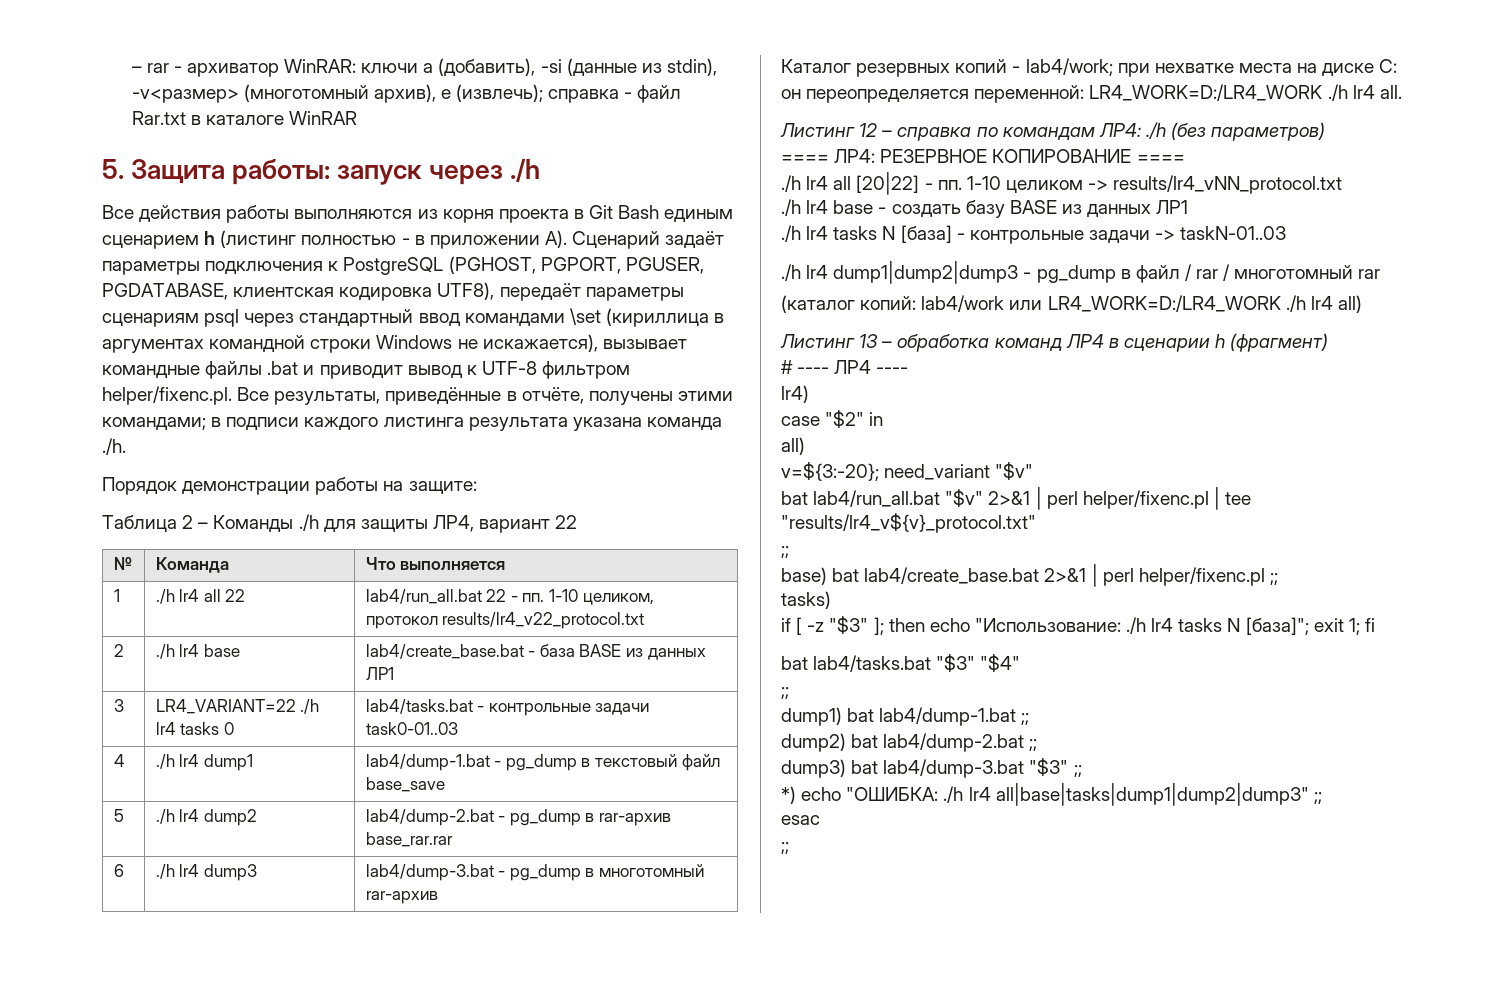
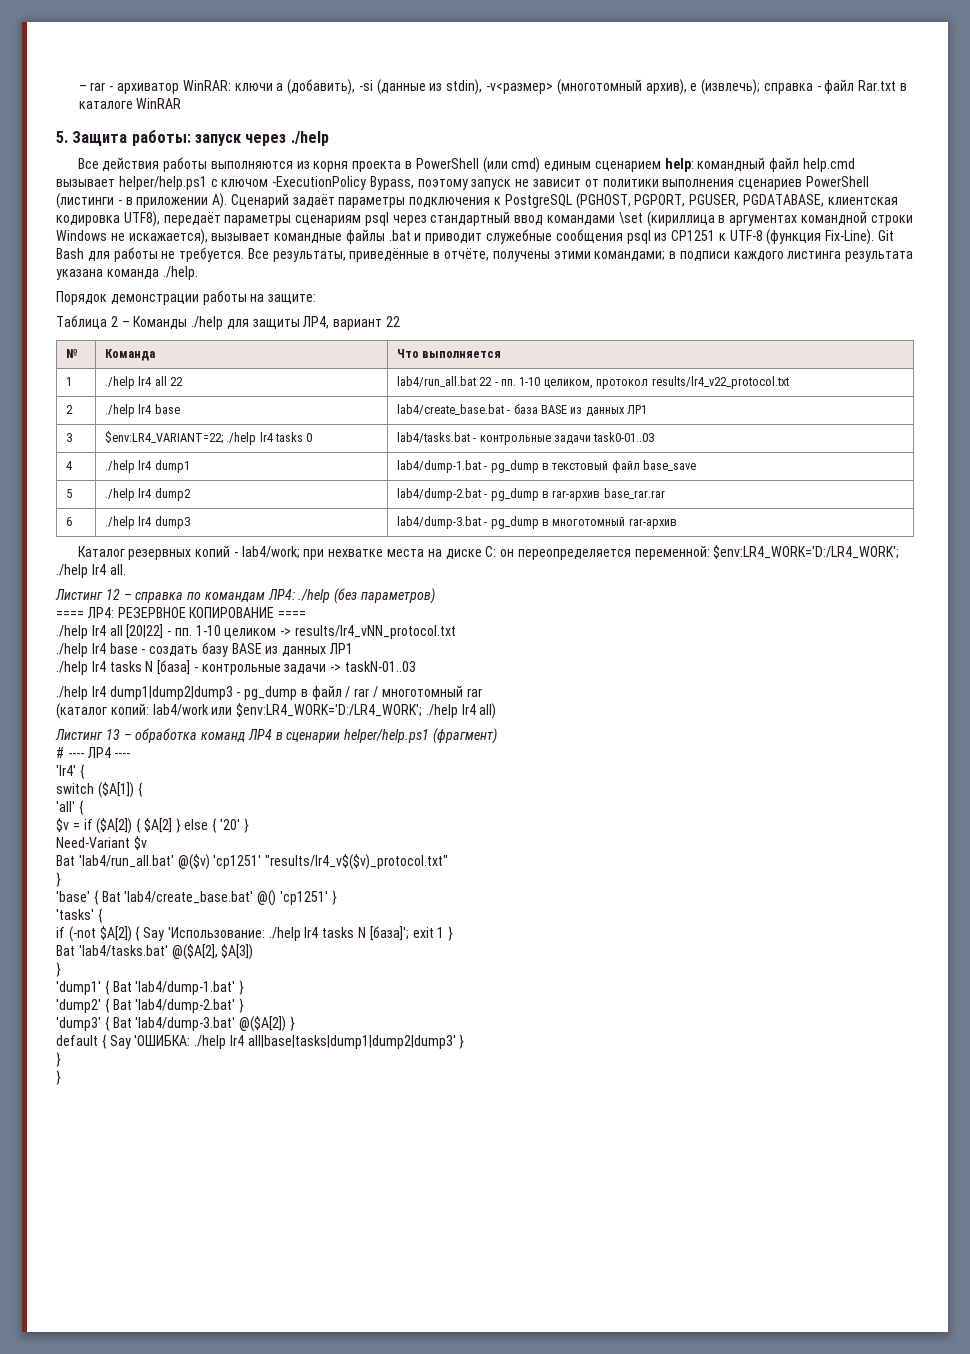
[509,158,540,182] ./h -> [290,131,329,146] ./help
[589,205,734,222] [102,230,397,249] Git Bash единым сценарием h (листинг полностью -> [415,157,856,173] [56,176,869,190] [56,193,114,209] PowerShell (или cmd) единым сценарием help: командный файл help.cmd вызывает helper/help.ps1 с ключом -ExecutionPolicy Bypass, поэтому запуск не зависит от политики выполнения сценариев PowerShell (листинги
[407,361,631,379] [102,386,232,405] вывод к UTF-8 фильтром helper/fixenc.pl. -> [486,229,895,245] [56,247,245,262] служебные сообщения psql из CP1251 к UTF-8 (функция Fix-Line). Git Bash для работы не требуется.
[102,438,126,455] ./h. -> [162,266,198,280] ./help.
[298,514,319,531] ./h -> [191,316,224,330] ./help
[155,589,175,604] ./h -> [104,376,135,389] ./help
[155,644,175,659] ./h -> [104,404,135,417] ./help
[155,699,320,714] LR4_VARIANT=22 ./h -> [104,431,257,445] $env:LR4_VARIANT=22; ./help
[155,754,175,769] ./h -> [104,460,135,473] ./help
[155,809,175,824] ./h -> [104,488,135,501] ./help
[155,864,175,879] ./h -> [104,516,135,529] ./help
[1089,84,1348,101] LR4_WORK=D:/LR4_WORK ./h -> [713,545,900,559] [56,564,88,578] $env:LR4_WORK='D:/LR4_WORK'; ./help
[1145,122,1166,139] ./h -> [298,589,331,603] ./help
[781,175,801,192] ./h -> [56,625,88,639] ./help
[781,199,801,216] ./h -> [56,643,88,657] ./help
[781,225,801,242] ./h -> [56,661,88,675] ./help
[781,264,801,281] ./h -> [56,686,88,700] ./help
[1047,295,1306,312] LR4_WORK=D:/LR4_WORK ./h -> [236,703,458,718] $env:LR4_WORK='D:/LR4_WORK'; ./help
[1215,334,1226,348] h -> [344,729,430,743] helper/help.ps1
[781,385,809,403] [781,410,884,428] [781,437,805,455] [781,462,1034,481] [781,487,1252,510] [781,513,1036,533] [781,545,789,558] [781,564,1278,587] [781,591,831,609] [781,616,1375,635] [781,654,1021,672] [781,686,789,699] [781,707,1030,726] [781,733,1038,752] [781,758,1082,778] [781,783,1322,806] [781,815,820,825] [781,841,789,854] lr4) // case "$2" in // all) // v=${3:-20}; need_variant "$v" // bat lab4/run_all.bat "$v" 2>&1 | perl helper/fixenc.pl | tee "results/lr4_v${v}_protocol.txt" // ;; // base) bat lab4/create_base.bat 2>&1 | perl helper/fixenc.pl ;; // tasks) // if [ -z "$3" ]; then echo "Использование: ./h lr4 tasks N [база]"; exit 1; fi // bat lab4/tasks.bat "$3" "$4" // ;; // dump1) bat lab4/dump-1.bat ;; // dump2) bat lab4/dump-2.bat ;; // dump3) bat lab4/dump-3.bat "$3" ;; // *) echo "ОШИБКА: ./h lr4 all|base|tasks|dump1|dump2|dump3" ;; // esac // ;; -> [56,764,85,779] [56,782,143,798] [56,800,84,815] [56,818,249,834] [56,836,147,850] [56,854,449,870] [56,872,61,887] [56,890,337,906] [56,908,103,923] [56,926,454,942] [56,944,254,960] [56,962,61,977] [56,980,245,995] [56,998,245,1013] [56,1016,295,1032] [56,1034,465,1049] [56,1052,61,1067] [56,1070,61,1085] 'lr4' { // switch ($A[1]) { // 'all' { // $v = if ($A[2]) { $A[2] } else { '20' } // Need-Variant $v // Bat 'lab4/run_all.bat' @($v) 'cp1251' "results/lr4_v$($v)_protocol.txt" // } // 'base' { Bat 'lab4/create_base.bat' @() 'cp1251' } // 'tasks' { // if (-not $A[2]) { Say 'Использование: ./help lr4 tasks N [база]'; exit 1 } // Bat 'lab4/tasks.bat' @($A[2], $A[3]) // } // 'dump1' { Bat 'lab4/dump-1.bat' } // 'dump2' { Bat 'lab4/dump-2.bat' } // 'dump3' { Bat 'lab4/dump-3.bat' @($A[2]) } // default { Say 'ОШИБКА: ./help lr4 all|base|tasks|dump1|dump2|dump3' } // } // }

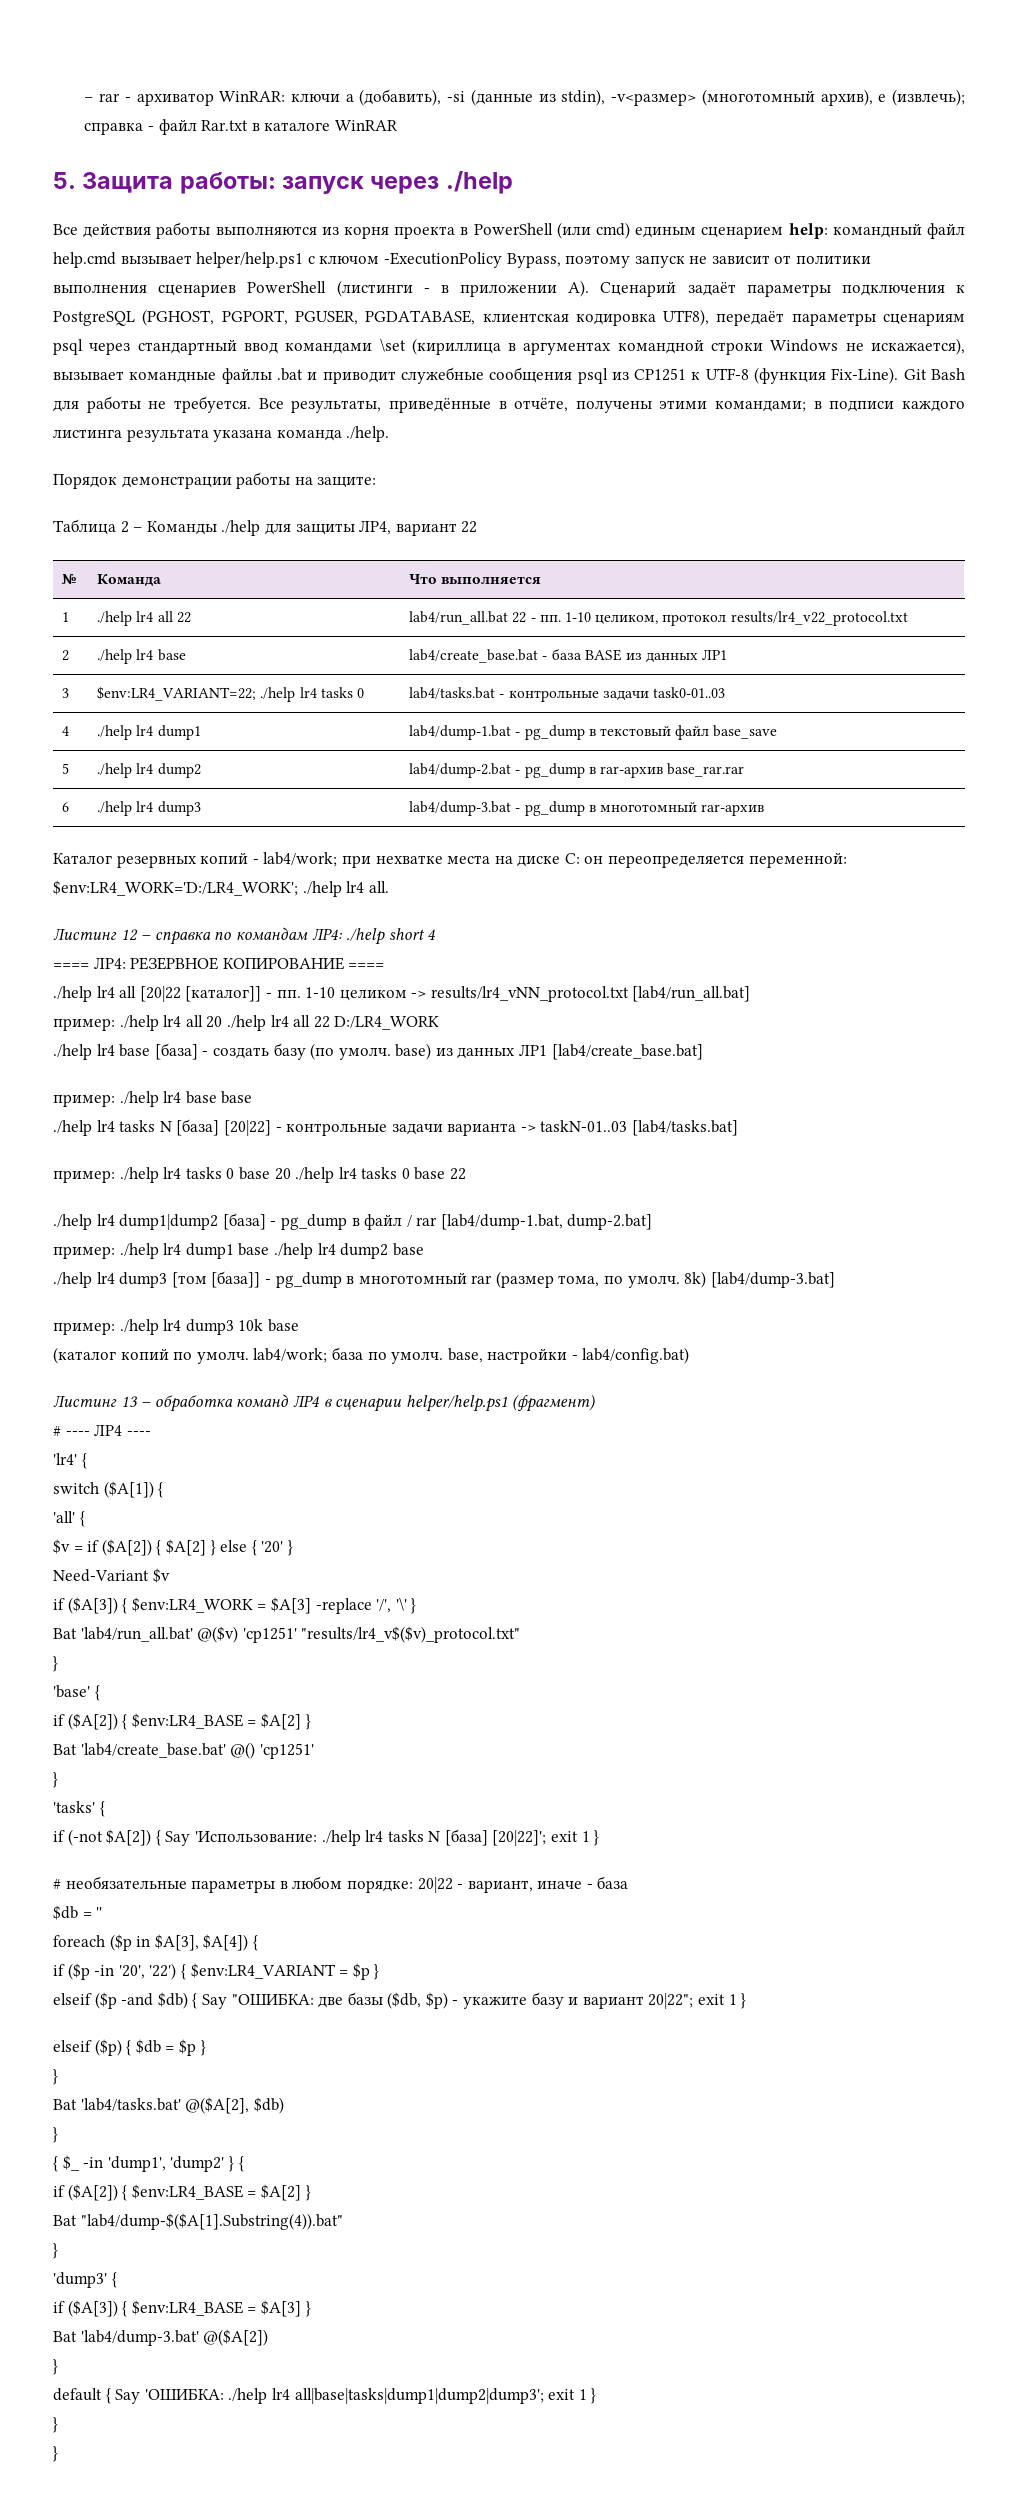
[334,588,436,604] (без параметров) -> [388,928,437,940] short 4
[126,624,164,639] [20|22] -> [139,986,262,1002] [20|22 [каталог]]
[56,643,138,657] // ./help lr4 base -> [632,986,751,1002] [53,1015,440,1031] [53,1043,198,1060] [lab4/run_all.bat] // пример: ./help lr4 all 20 ./help lr4 all 22 D:/LR4_WORK // ./help lr4 base [база]
[231,643,354,656] [56,660,327,675] BASE из данных ЛР1 // ./help lr4 tasks N [база] - контрольные задачи -> [310,1043,703,1060] [53,1091,253,1107] [53,1119,517,1136] (по умолч. base) из данных ЛР1 [lab4/create_base.bat] // пример: ./help lr4 base base // ./help lr4 tasks N [база] [20|22] - контрольные задачи варианта
[56,686,233,700] // ./help lr4 dump1|dump2|dump3 -> [632,1120,739,1136] [53,1167,467,1183] [53,1213,266,1230] [lab4/tasks.bat] // пример: ./help lr4 tasks 0 base 20 ./help lr4 tasks 0 base 22 // ./help lr4 dump1|dump2 [база]
[373,685,482,698] [56,703,497,719] / многотомный rar // (каталог копий: lab4/work или $env:LR4_WORK='D:/LR4_WORK'; ./help lr4 all) -> [440,1214,653,1230] [53,1243,424,1259] [53,1271,835,1288] [53,1319,299,1335] [53,1347,690,1364] [lab4/dump-1.bat, dump-2.bat] // пример: ./help lr4 dump1 base ./help lr4 dump2 base // ./help lr4 dump3 [том [база]] - pg_dump в многотомный rar (размер тома, по умолч. 8k) [lab4/dump-3.bat] // пример: ./help lr4 dump3 10k base // (каталог копий по умолч. lab4/work; база по умолч. base, настройки - lab4/config.bat)
(147, 843) none -> [53,1597,417,1614] // if ($A[3]) { $env:LR4_WORK = $A[3] -replace '/', '\' }
(99, 897) none -> [53,1713,311,1730] // if ($A[2]) { $env:LR4_BASE = $A[2] } //
(328, 898) none -> (314, 1751) //
[369,926,454,941] [база]'; exit 1 } -> [444,1829,600,1846] [53,1876,629,1893] [53,1905,103,1920] [53,1934,258,1951] [53,1963,380,1980] [53,1992,747,2009] [53,2039,206,2056] [53,2069,58,2085] [база] [20|22]'; exit 1 } // # необязательные параметры в любом порядке: 20|22 - вариант, иначе - база // $db = '' // foreach ($p in $A[3], $A[4]) { // if ($p -in '20', '22') { $env:LR4_VARIANT = $p } // elseif ($p -and $db) { Say "ОШИБКА: две базы ($db, $p) - укажите базу и вариант 20|22"; exit 1 } // elseif ($p) { $db = $p } // }
[221,944,254,960] [56,962,61,977] [56,980,245,995] [56,998,245,1013] [56,1016,110,1031] $A[3]) // } // 'dump1' { Bat 'lab4/dump-1.bat' } // 'dump2' { Bat 'lab4/dump-2.bat' } // 'dump3' { -> [253,2097,284,2114] [53,2127,58,2143] [53,2155,244,2172] [53,2184,311,2201] [53,2213,343,2230] [53,2243,58,2259] [53,2272,117,2288] [53,2300,311,2317] $db) // } // { $_ -in 'dump1', 'dump2' } { // if ($A[2]) { $env:LR4_BASE = $A[2] } // Bat "lab4/dump-$($A[1].Substring(4)).bat" // } // 'dump3' { // if ($A[3]) { $env:LR4_BASE = $A[3] } //
(287, 1024) none -> (269, 2337) //
[247,1035,456,1049] all|base|tasks|dump1|dump2|dump3' -> [294,2388,587,2404] all|base|tasks|dump1|dump2|dump3'; exit 1

